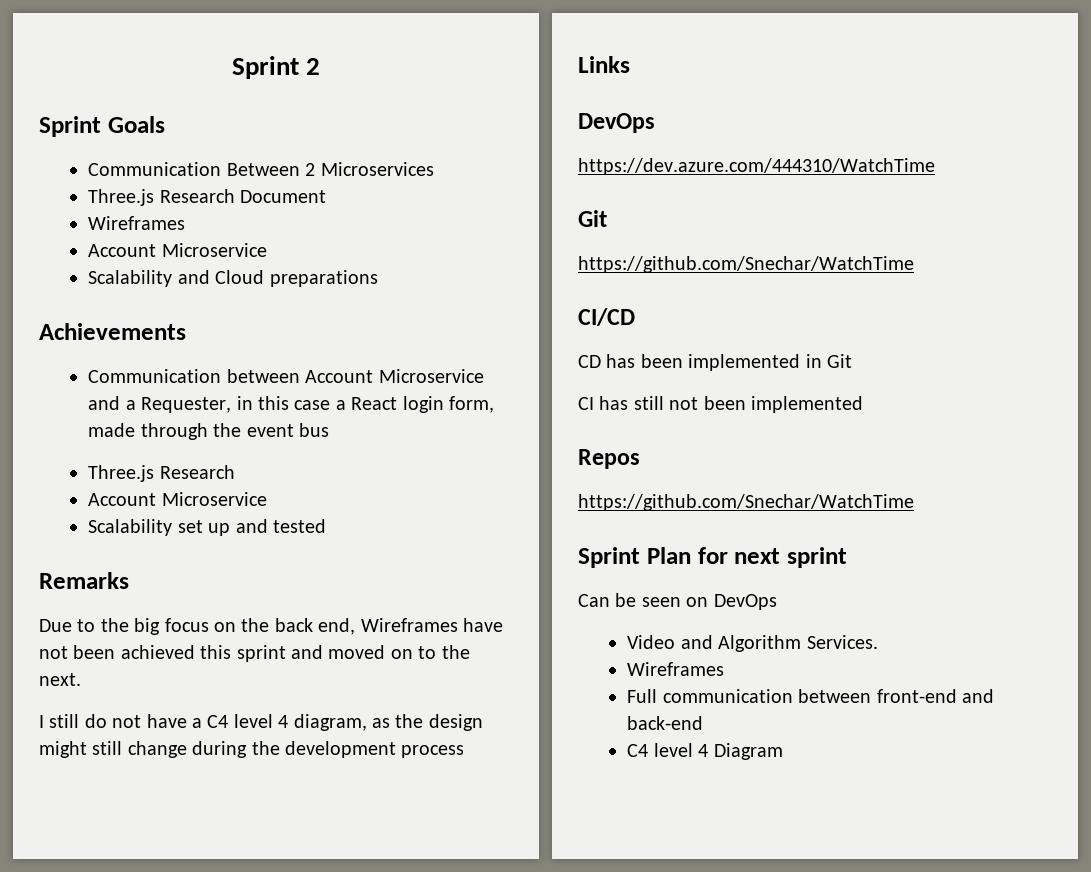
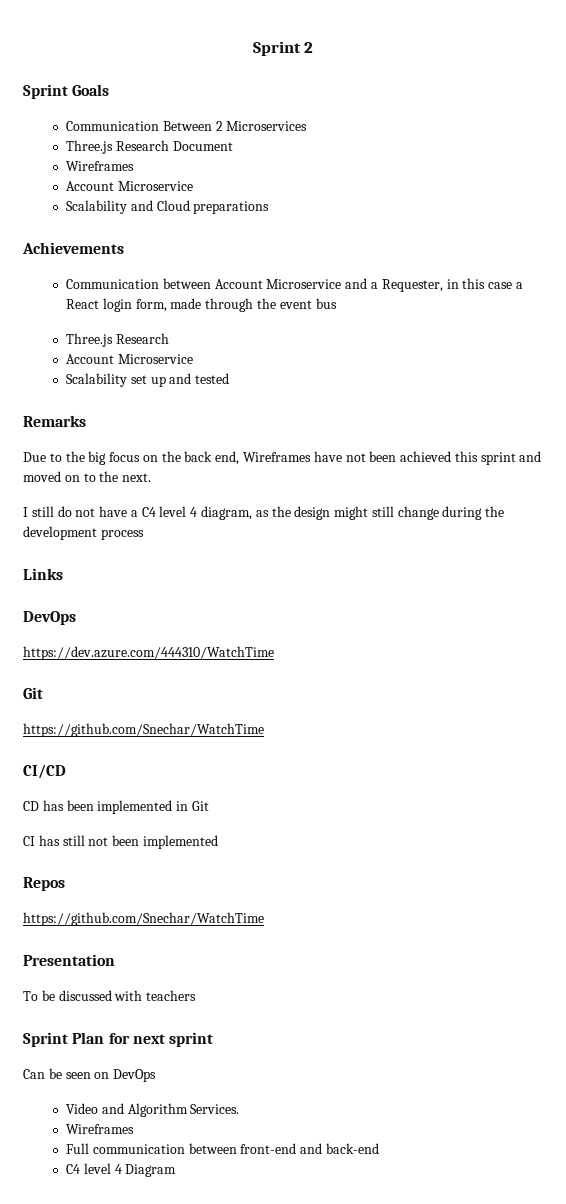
(914, 502) none -> [23,954,115,966] [23,990,197,1001] // Presentation // To be discussed with teachers

